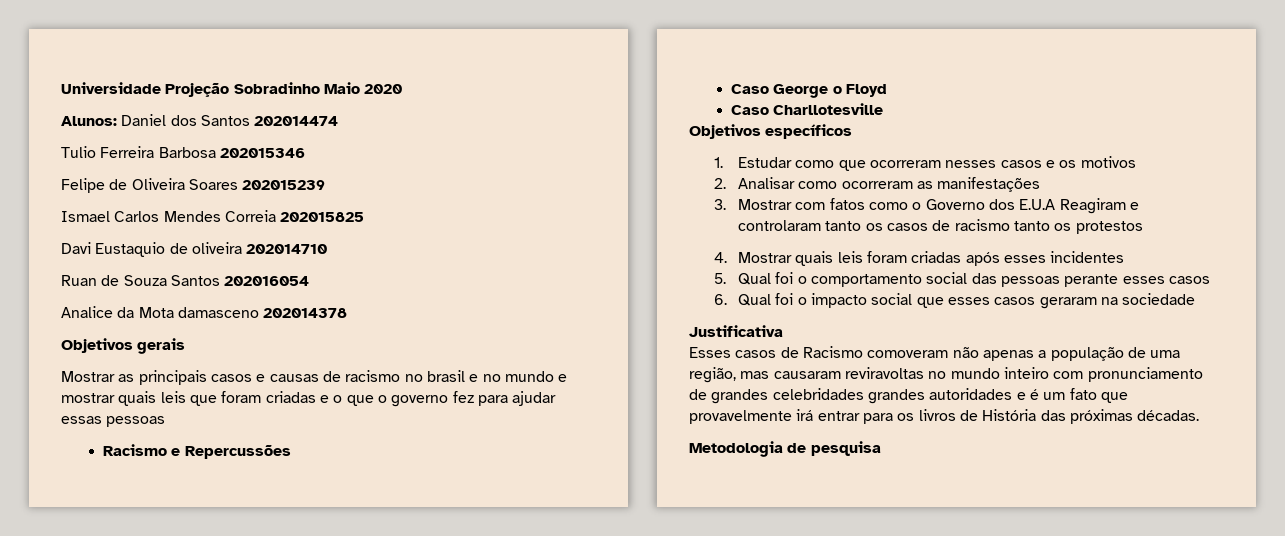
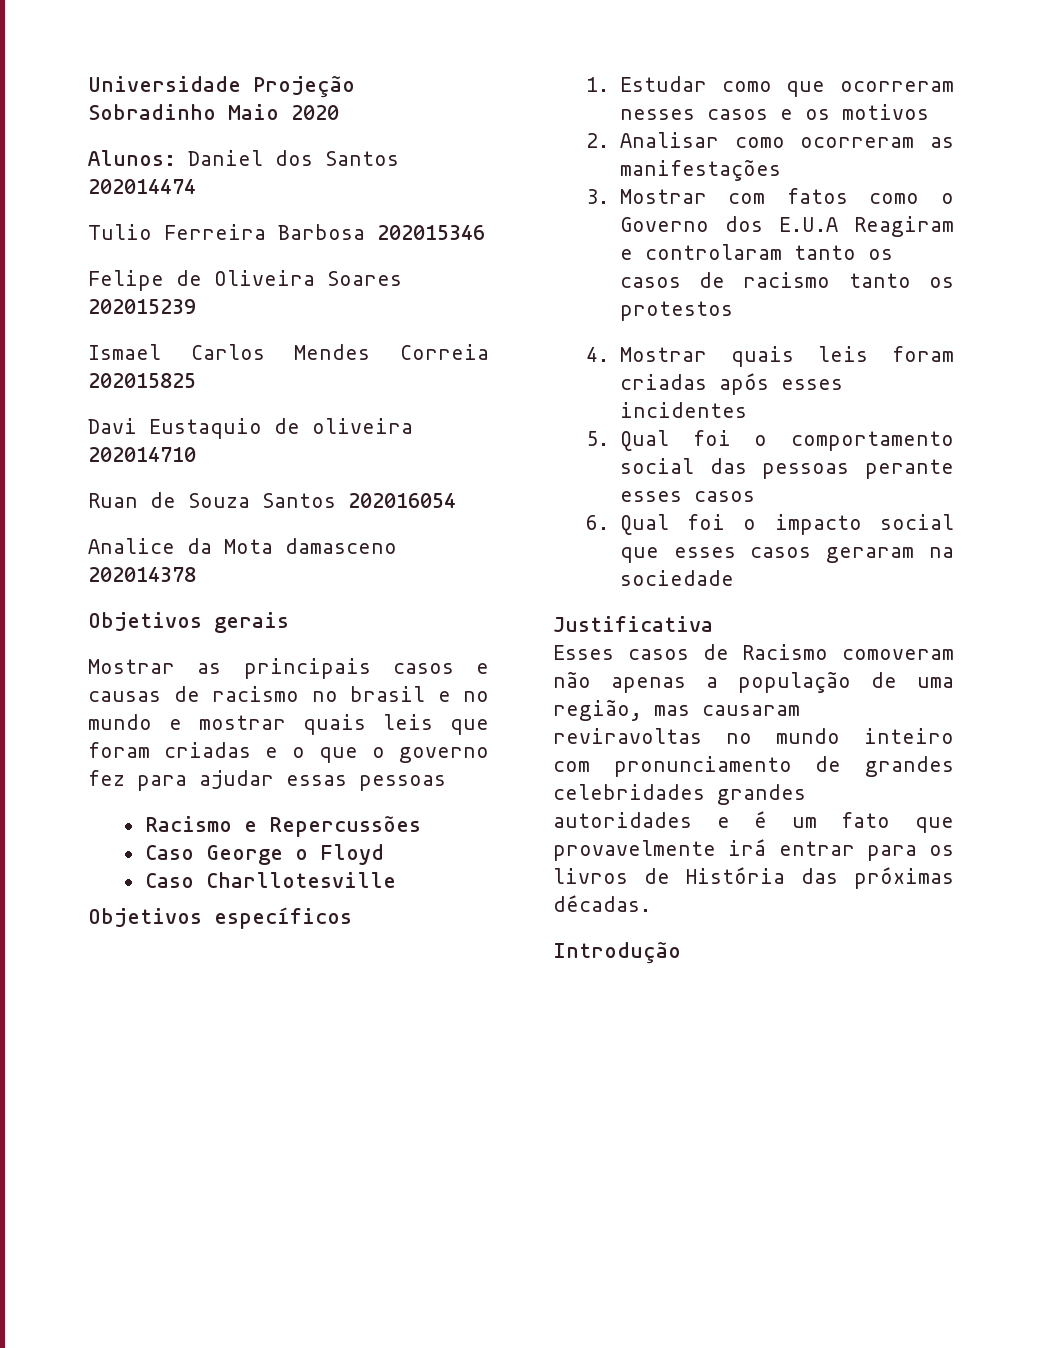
[689,441,881,457] Metodologia de pesquisa -> [553,942,681,964] Introdução

